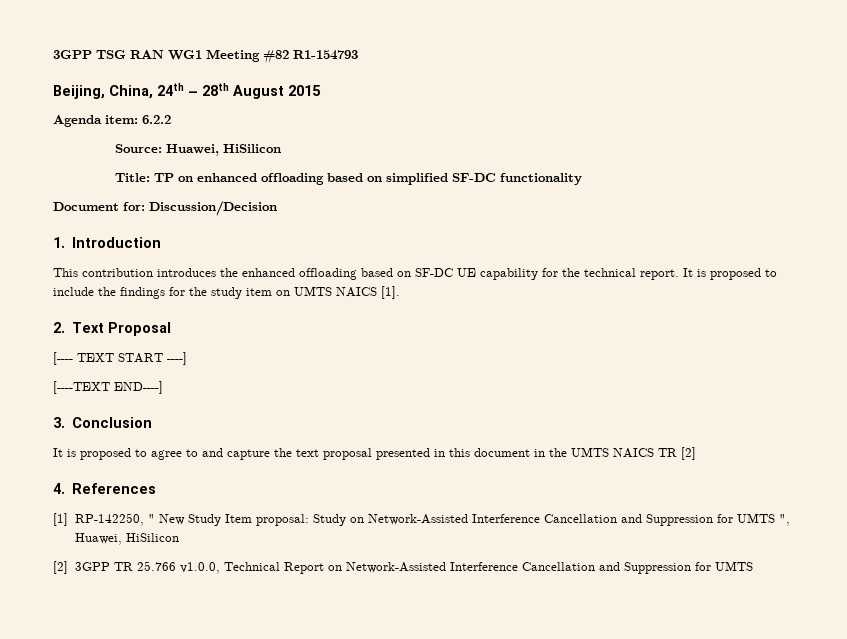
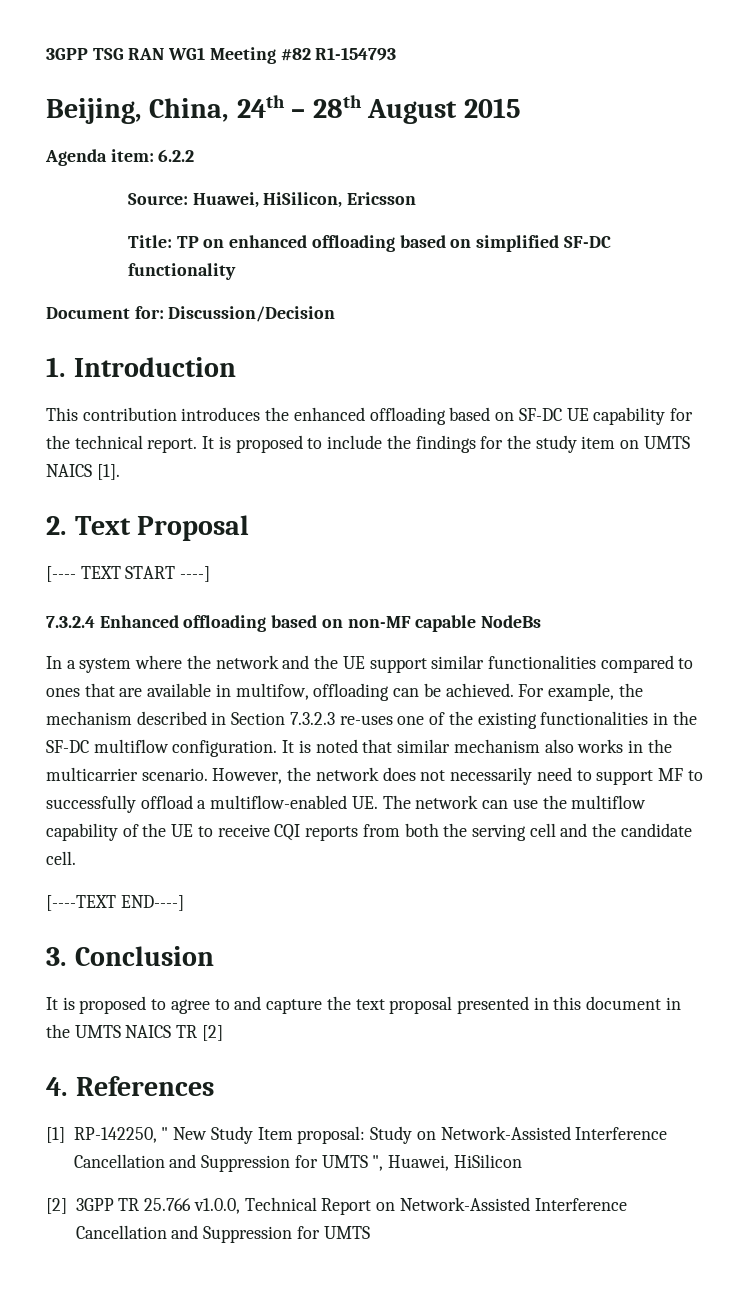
[222,144,281,153] HiSilicon -> [263,192,417,208] HiSilicon, Ericsson
(187, 358) none -> [46,615,542,632] [46,655,694,673] [46,683,643,701] [46,711,697,729] [46,739,672,757] [46,767,703,785] [46,795,647,813] [46,823,692,841] [46,851,76,865] // 7.3.2.4 Enhanced offloading based on non-MF capable NodeBs // In a system where the network and the UE support similar functionalities compared to ones that are available in multifow, offloading can be achieved. For example, the mechanism described in Section 7.3.2.3 re-uses one of the existing functionalities in the SF-DC multiflow configuration. It is noted that similar mechanism also works in the multicarrier scenario. However, the network does not necessarily need to support MF to successfully offload a multiflow-enabled UE. The network can use the multiflow capability of the UE to receive CQI reports from both the serving cell and the candidate cell.

